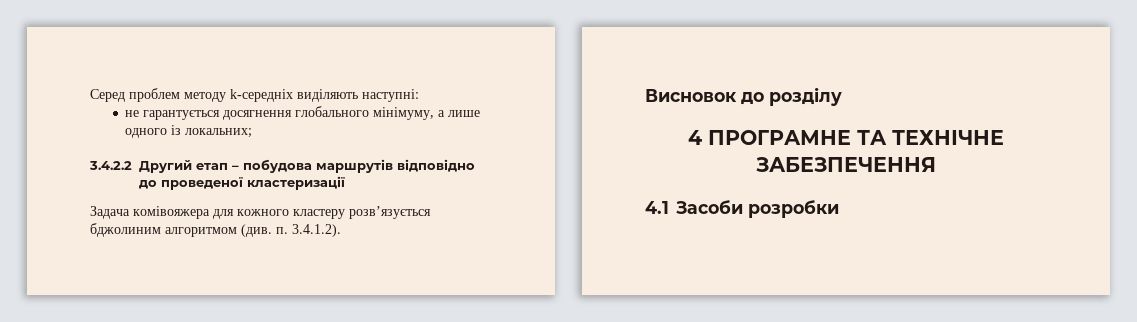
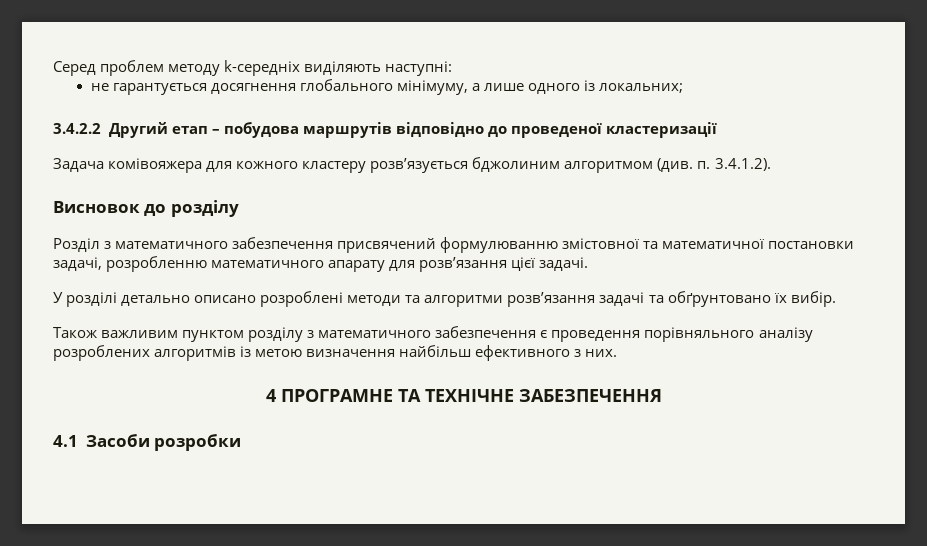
(842, 96) none -> [53,237,855,253] [53,256,589,272] [53,291,836,307] [53,326,813,342] [53,345,618,361] // Розділ з математичного забезпечення присвячений формулюванню змістовної та математичної постановки задачі, розробленню математичного апарату для розв’язання цієї задачі. // У розділі детально описано розроблені методи та алгоритми розв’язання задачі та обґрунтовано їх вибір. // Також важливим пунктом розділу з математичного забезпечення є проведення порівняльного аналізу розроблених алгоритмів із метою визначення найбільш ефективного з них.

